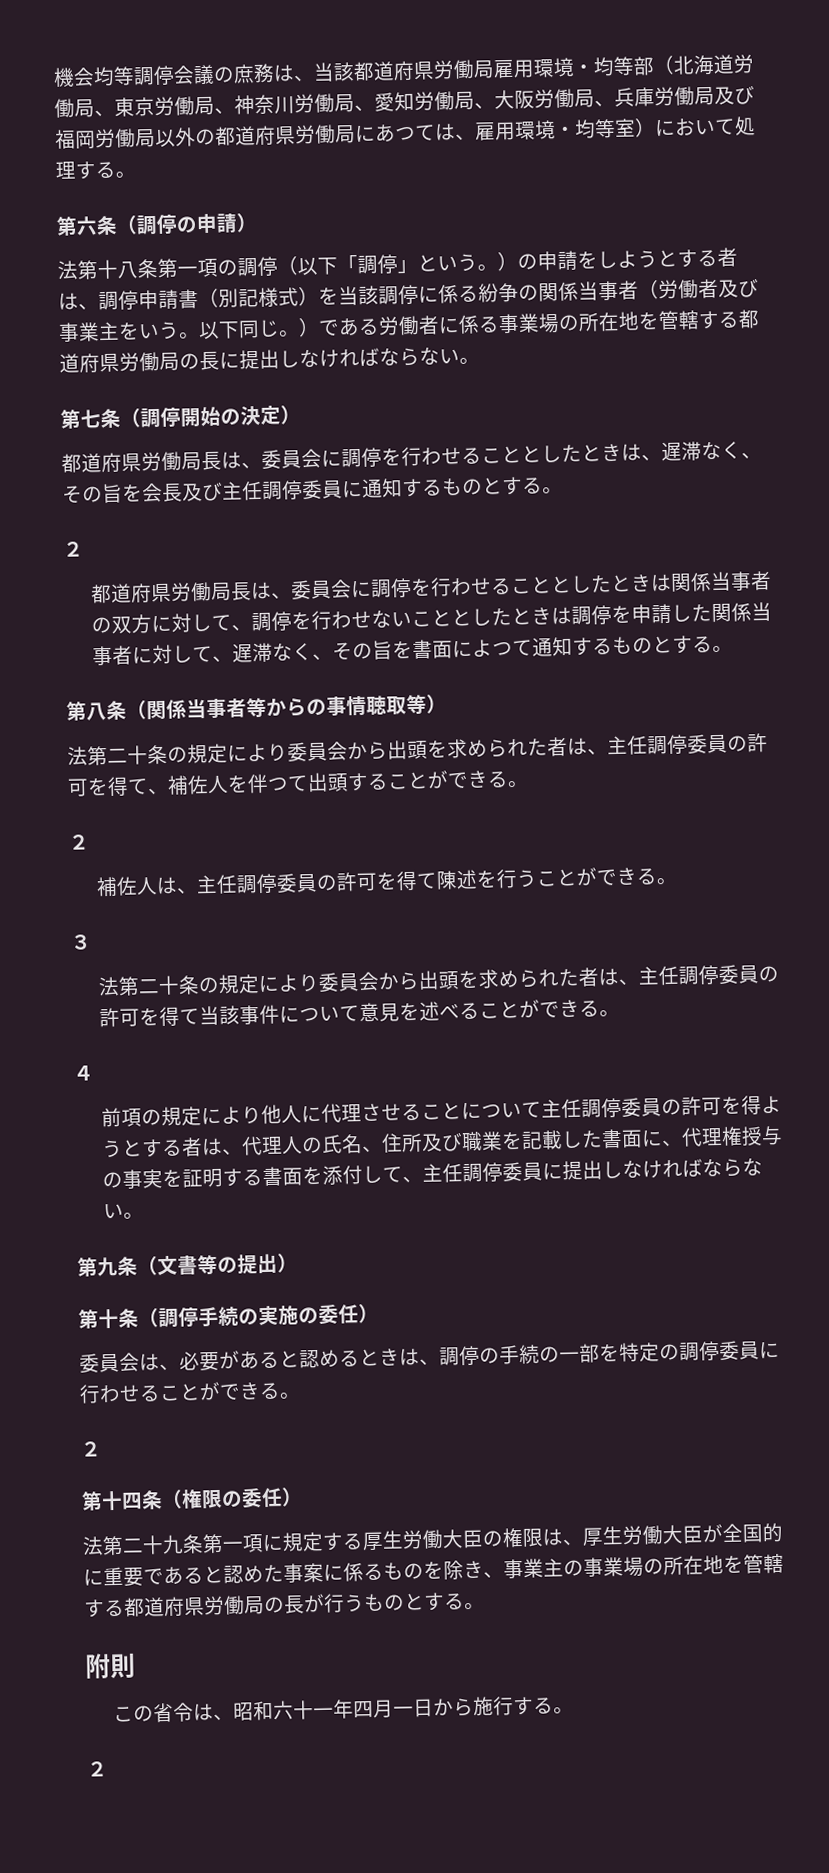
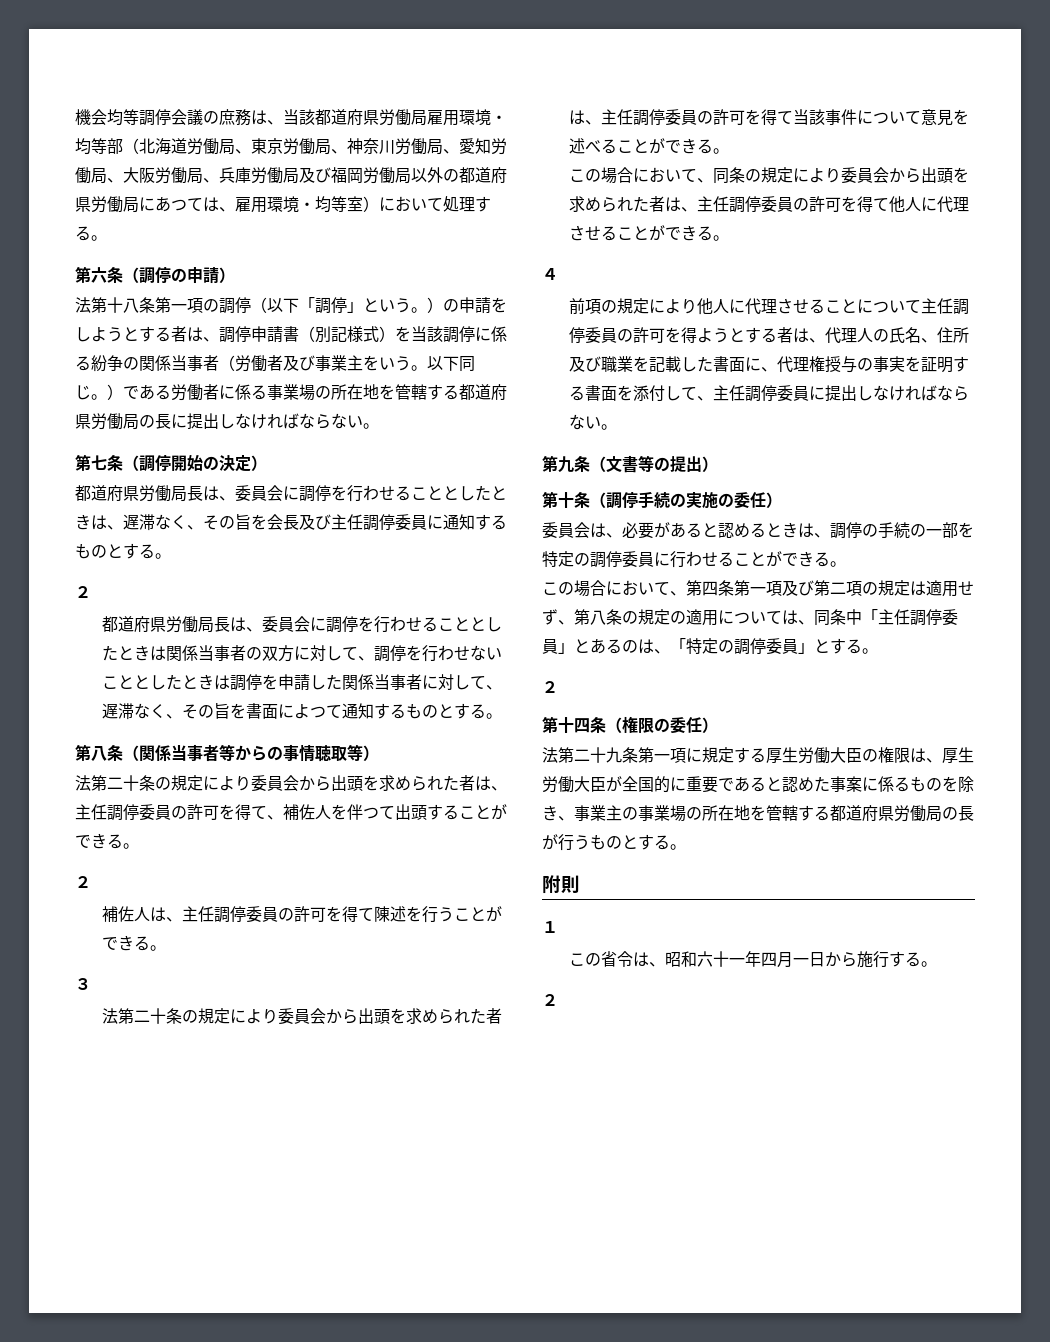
(621, 1013) none -> [569,167,970,184] [569,196,970,213] [569,225,730,241] // この場合において、同条の規定により委員会から出頭を求められた者は、主任調停委員の許可を得て他人に代理させることができる。
(301, 1395) none -> [542,580,974,597] [542,609,958,626] [542,638,878,655] // この場合において、第四条第一項及び第二項の規定は適用せず、第八条の規定の適用については、同条中「主任調停委員」とあるのは、「特定の調停委員」とする。
(136, 1666) none -> [542,921,558,933] // １

